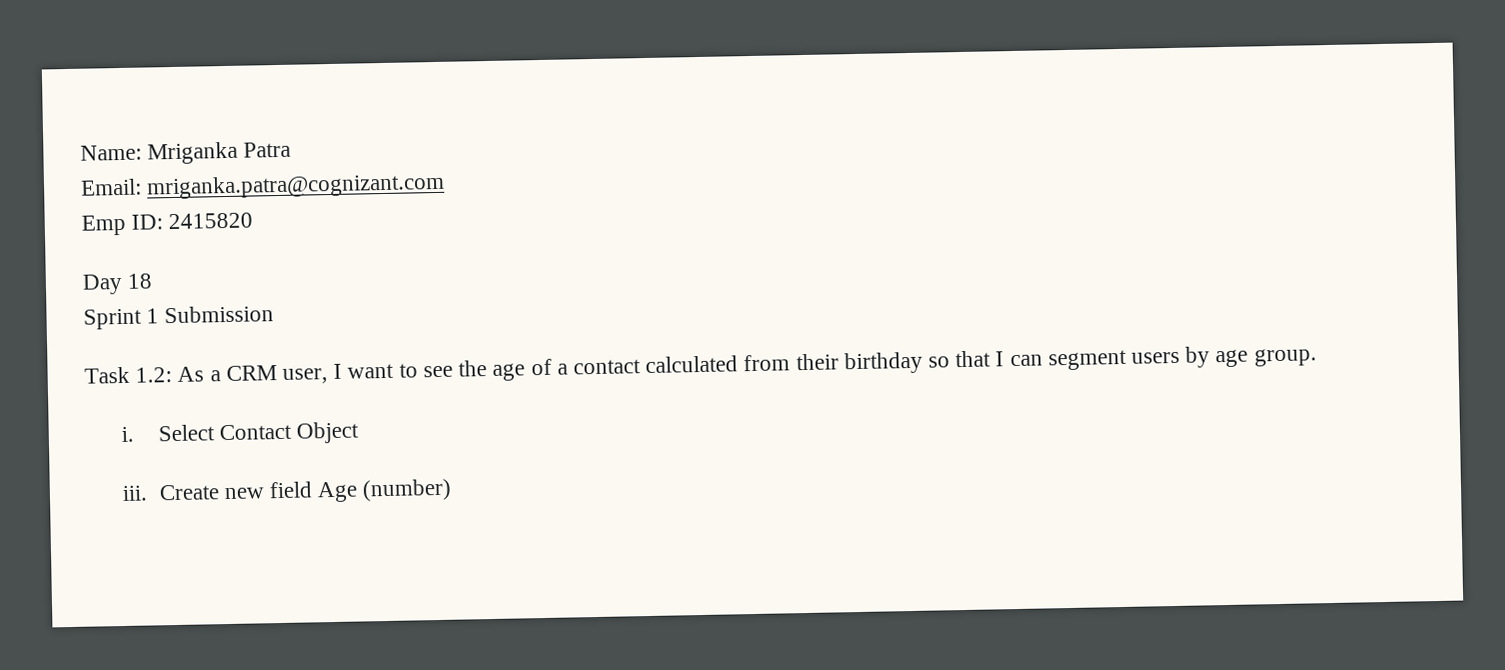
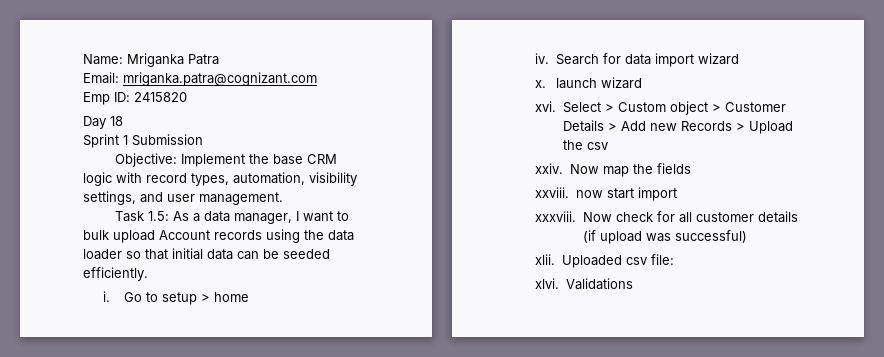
(275, 314) none -> [115,153,338,167] [83,172,357,186] [83,191,283,205] // Objective: Implement the base CRM logic with record types, automation, visibility settings, and user management.
[135,367,173,383] 1.2: -> [148,211,170,221] 1.5:
[225,365,329,384] CRM user, -> [204,211,293,224] data manager,
[422,346,1317,381] [121,421,359,444] [122,478,453,503] see the age of a contact calculated from their birthday so that I can segment users by age group. // i. Select Contact Object // iii. Create new field Age (number) -> [83,229,354,243] [83,248,330,260] [83,267,148,281] [103,291,249,305] [535,53,739,67] [535,77,642,89] [535,101,786,115] [562,120,793,134] [562,140,608,150] [535,163,691,177] [535,187,677,201] [535,211,798,223] [582,230,747,244] [535,254,674,268] [535,278,633,290] bulk upload Account records using the data loader so that initial data can be seeded efficiently. // i. Go to setup > home // iv. Search for data import wizard // x. launch wizard // xvi. Select > Custom object > Customer Details > Add new Records > Upload the csv // xxiv. Now map the fields // xxviii. now start import // xxxviii. Now check for all customer details (if upload was successful) // xlii. Uploaded csv file: // xlvi. Validations

